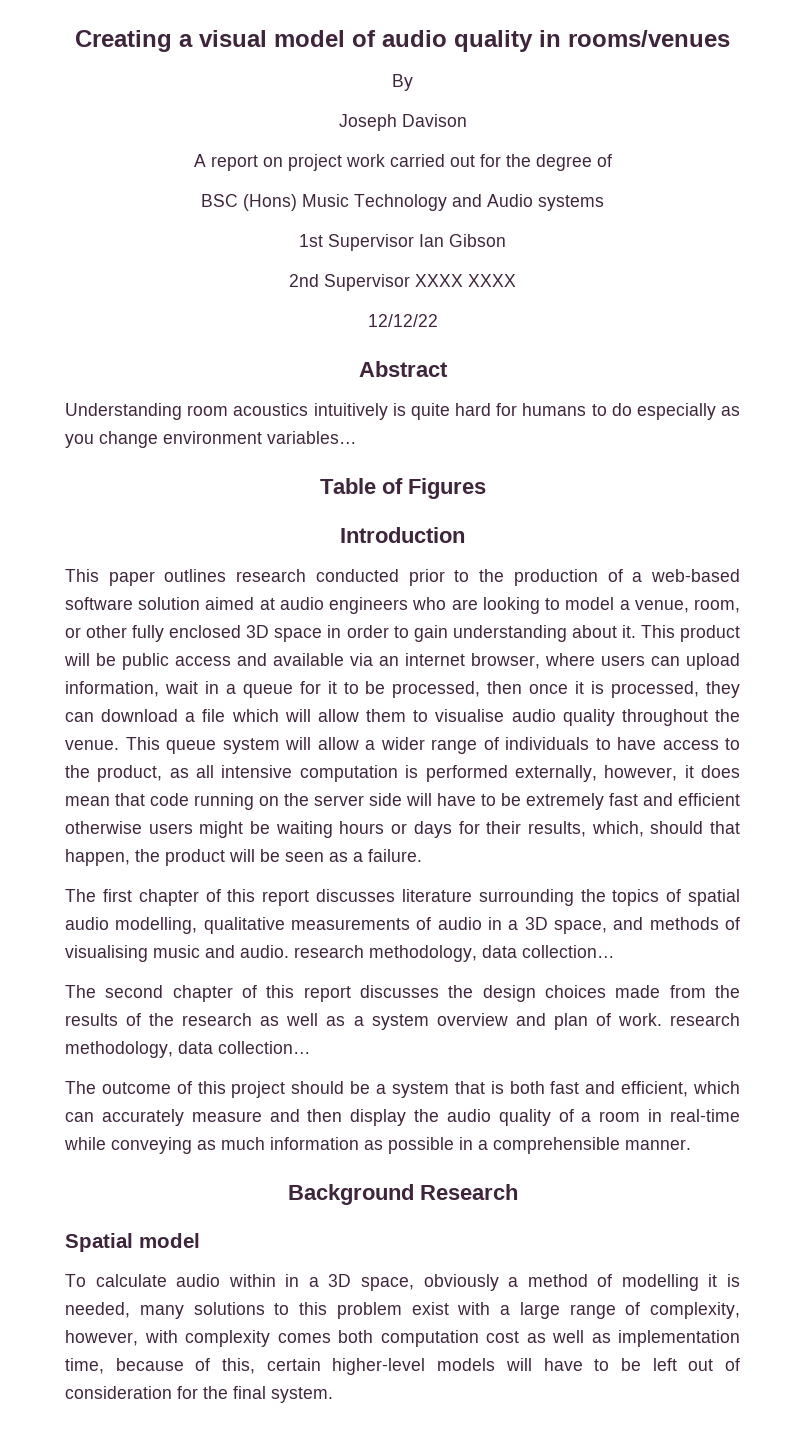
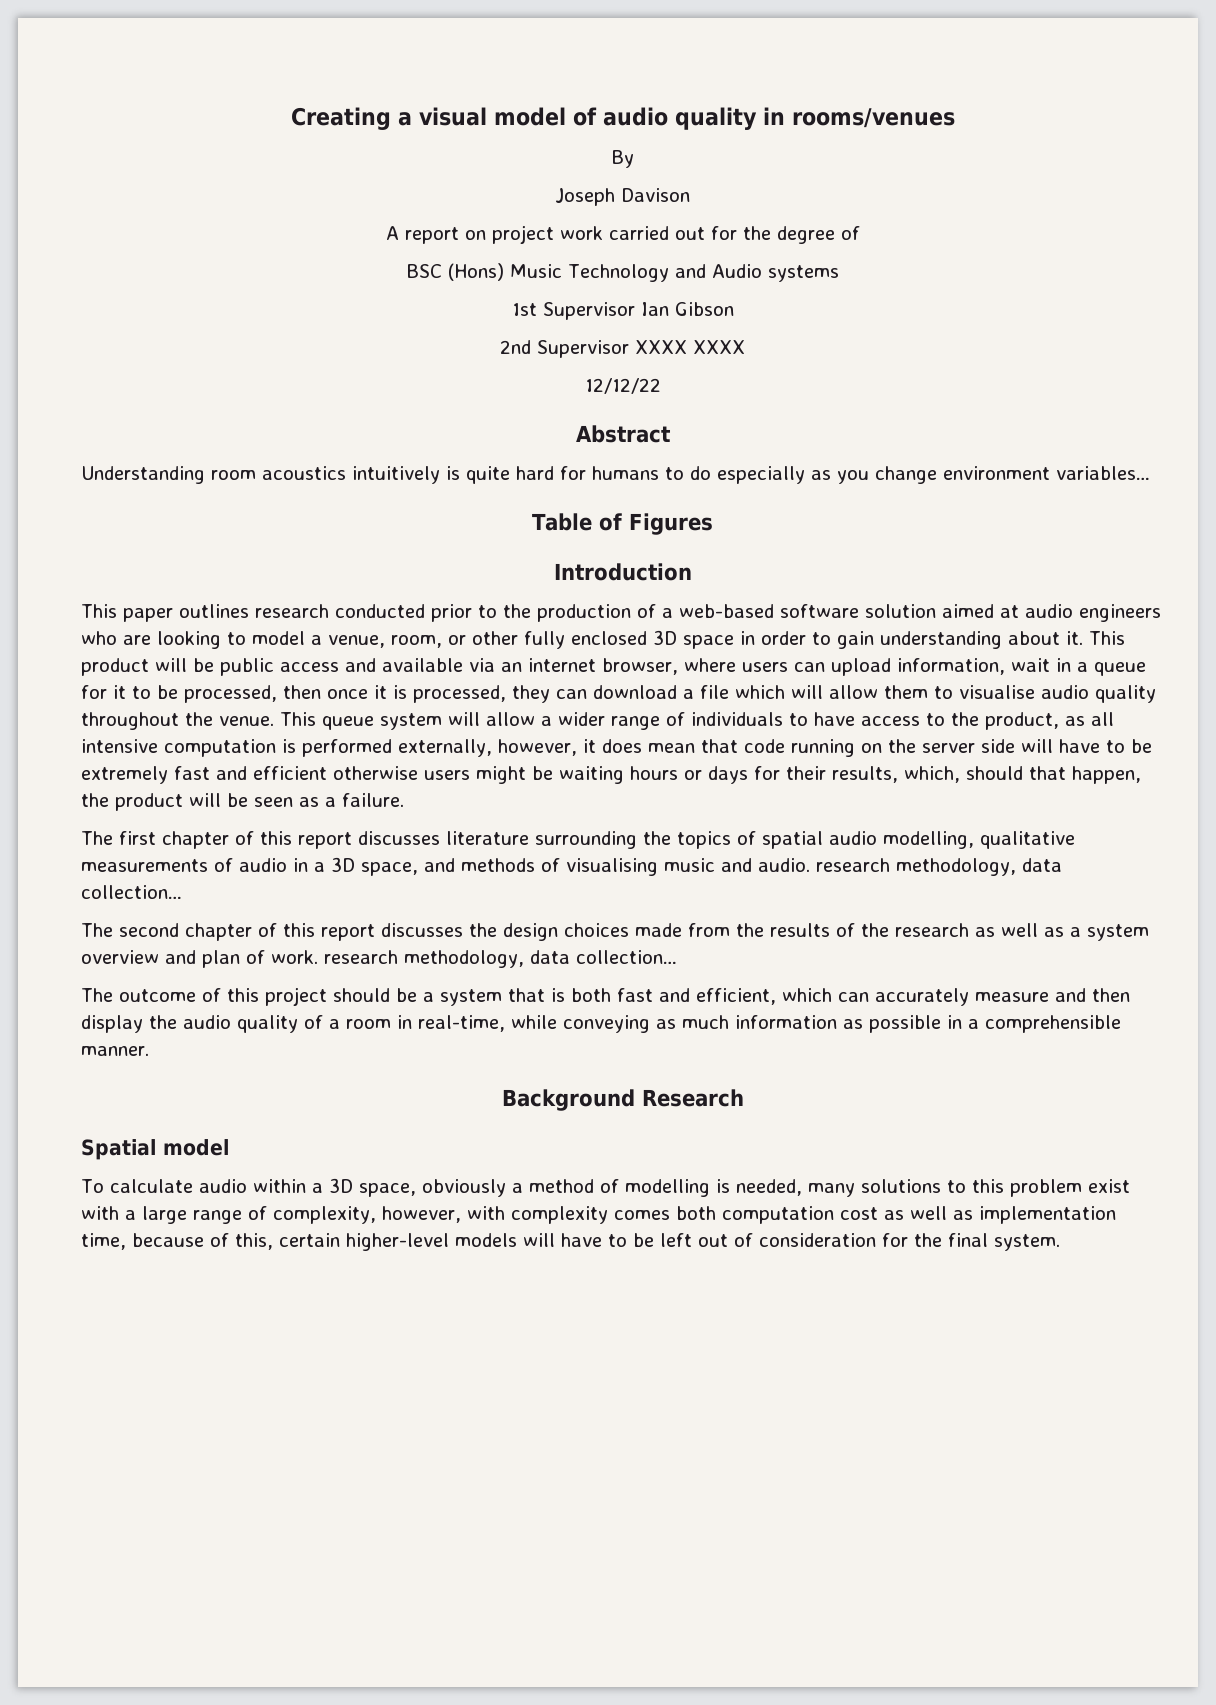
[670,1109,740,1122] real-time -> [418,1015,505,1032] real-time,
[285,1274,300,1287] in -> (306, 1186) none
[708,1274,718,1287] it -> (710, 1188) none

